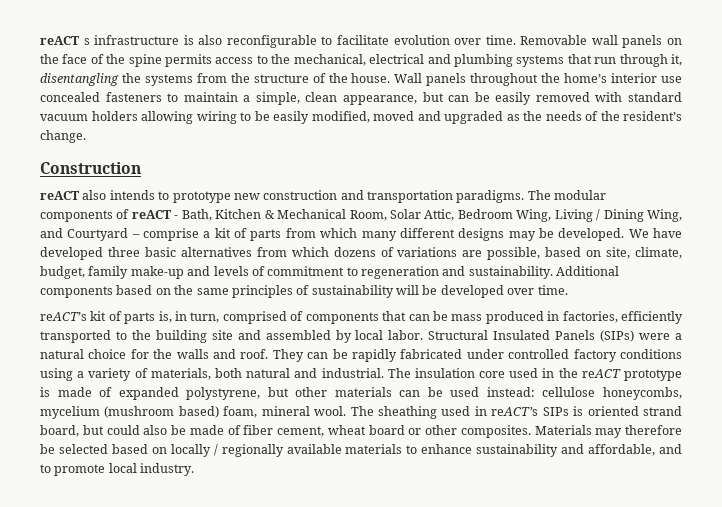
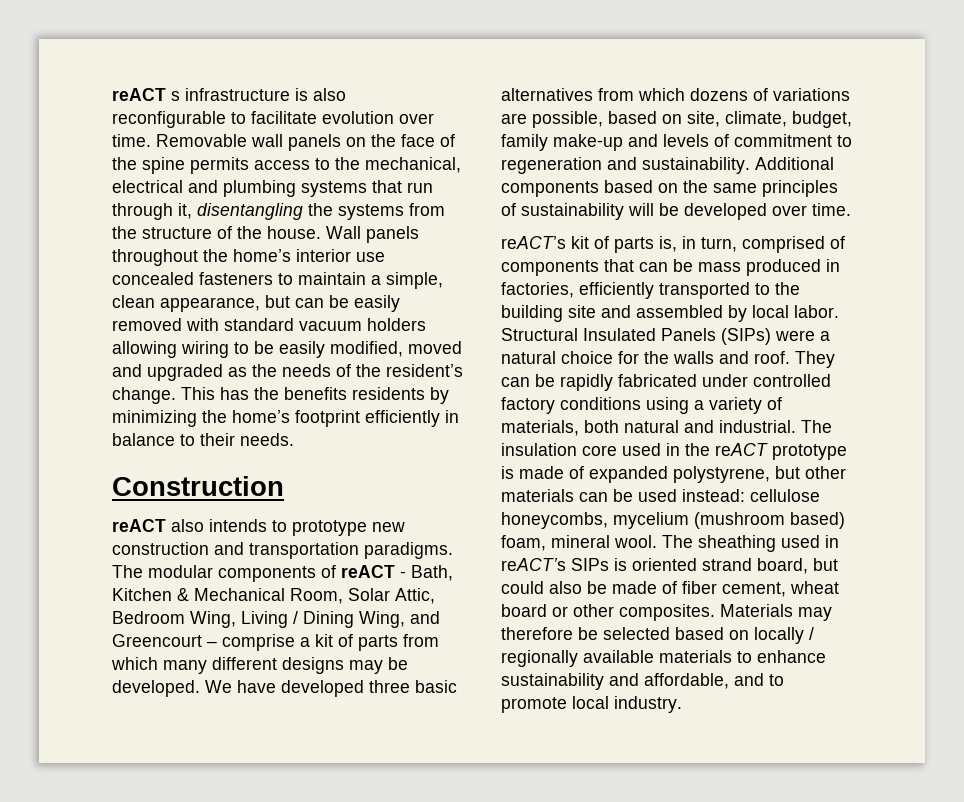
(86, 136) none -> [181,387,449,404] [112,410,459,427] [112,433,294,446] This has the benefits residents by minimizing the home’s footprint efficiently in balance to their needs.
[67,228,129,241] Courtyard -> [112,634,202,647] Greencourt

